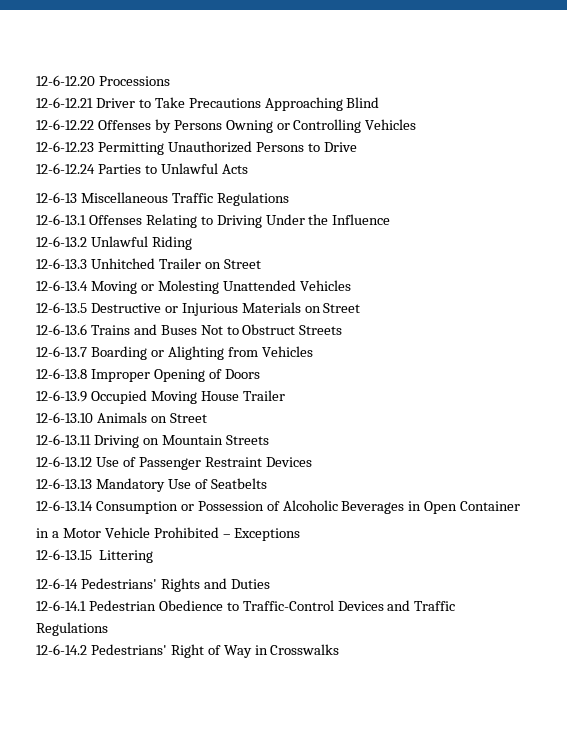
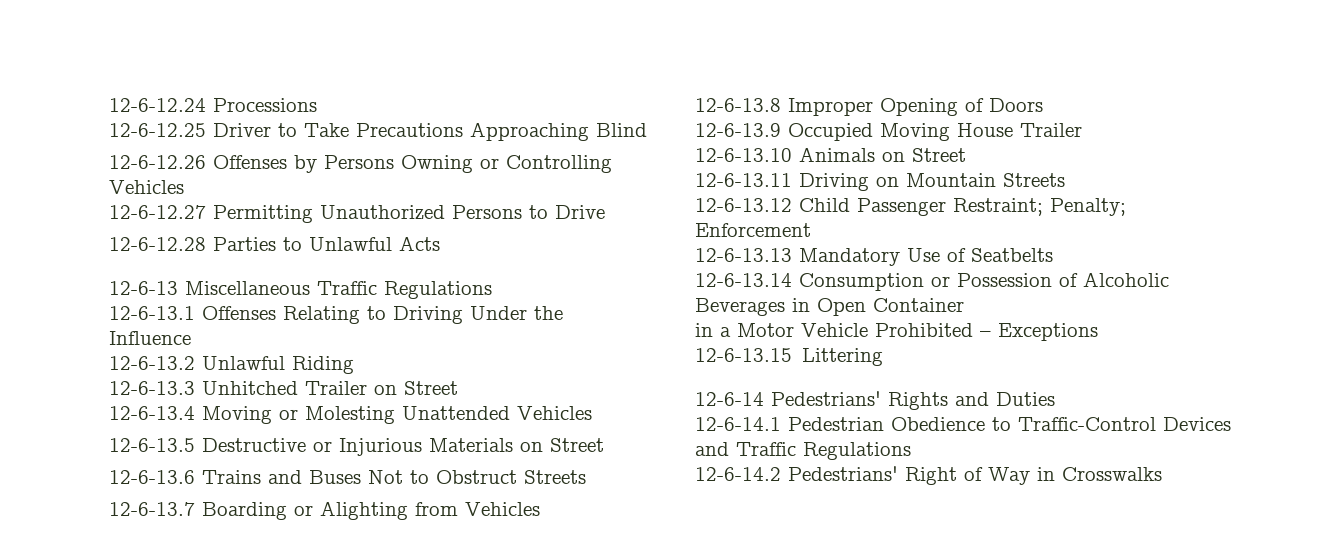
[36,75,95,86] 12-6-12.20 -> [109,98,206,112] 12-6-12.24
[36,97,93,108] 12-6-12.21 -> [109,123,206,137] 12-6-12.25
[36,119,94,130] 12-6-12.22 -> [109,155,206,169] 12-6-12.26
[36,141,94,152] 12-6-12.23 -> [109,205,206,219] 12-6-12.27
[36,163,95,174] 12-6-12.24 -> [109,237,206,251] 12-6-12.28
[95,457,312,470] Use of Passenger Restraint Devices -> [799,198,1126,216] [695,223,811,237] Child Passenger Restraint; Penalty; Enforcement

